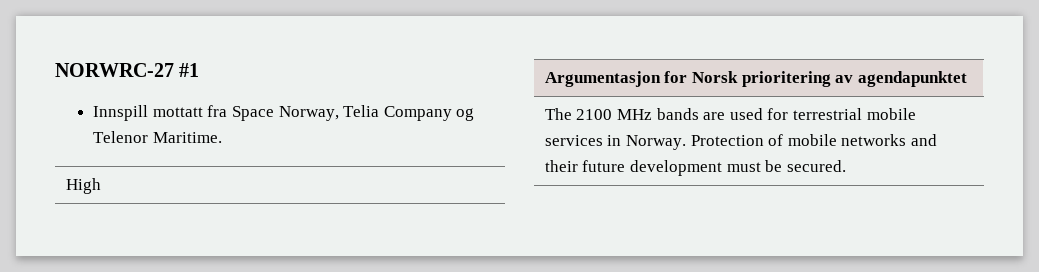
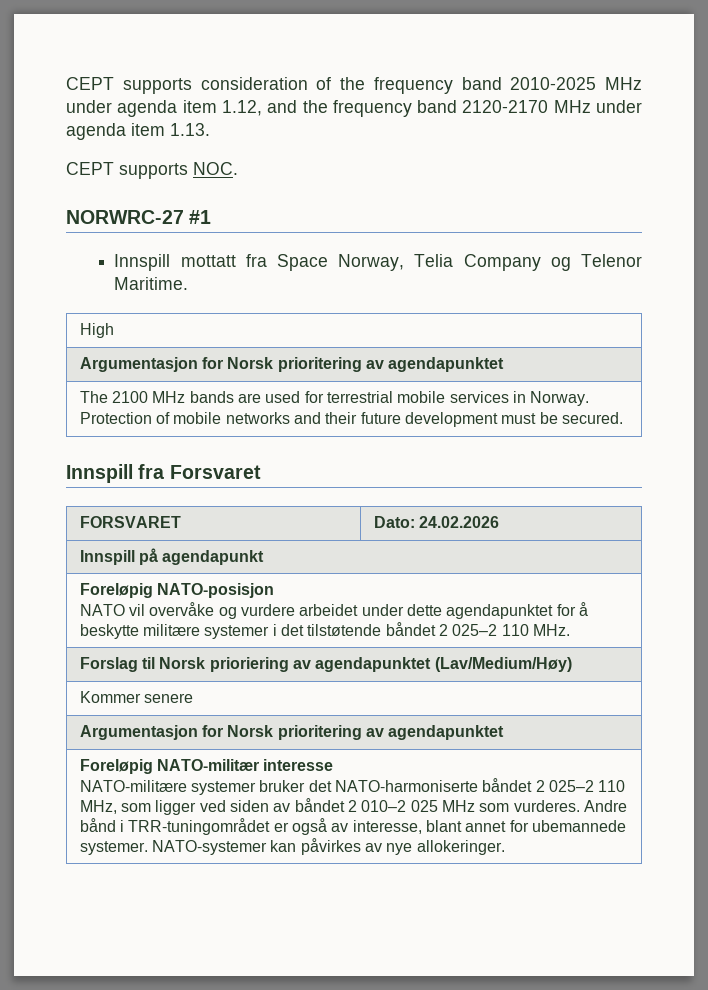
(55, 70) none -> [66,77,642,94] [66,100,642,117] [66,123,210,140] [66,162,238,179] CEPT supports consideration of the frequency band 2010-2025 MHz under agenda item 1.12, and the frequency band 2120-2170 MHz under agenda item 1.13. // CEPT supports NOC. //
(846, 166) none -> [66,464,261,483] [79,516,181,528] [373,516,500,528] [79,548,265,565] [79,583,275,598] [79,602,589,619] [79,622,571,639] [79,657,572,672] [79,691,194,703] [79,725,505,740] [79,759,334,774] [79,778,626,795] [79,798,627,815] [79,818,627,835] [79,838,505,855] // Innspill fra Forsvaret // FORSVARET | Dato: 24.02.2026 // Innspill på agendapunkt // Foreløpig NATO-posisjon // NATO vil overvåke og vurdere arbeidet under dette agendapunktet for å beskytte militære systemer i det tilstøtende båndet 2 025–2 110 MHz. // Forslag til Norsk prioriering av agendapunktet (Lav/Medium/Høy) // Kommer senere // Argumentasjon for Norsk prioritering av agendapunktet // Foreløpig NATO-militær interesse // NATO-militære systemer bruker det NATO-harmoniserte båndet 2 025–2 110 MHz, som ligger ved siden av båndet 2 010–2 025 MHz som vurderes. Andre bånd i TRR-tuningområdet er også av interesse, blant annet for ubemannede systemer. NATO-systemer kan påvirkes av nye allokeringer.

